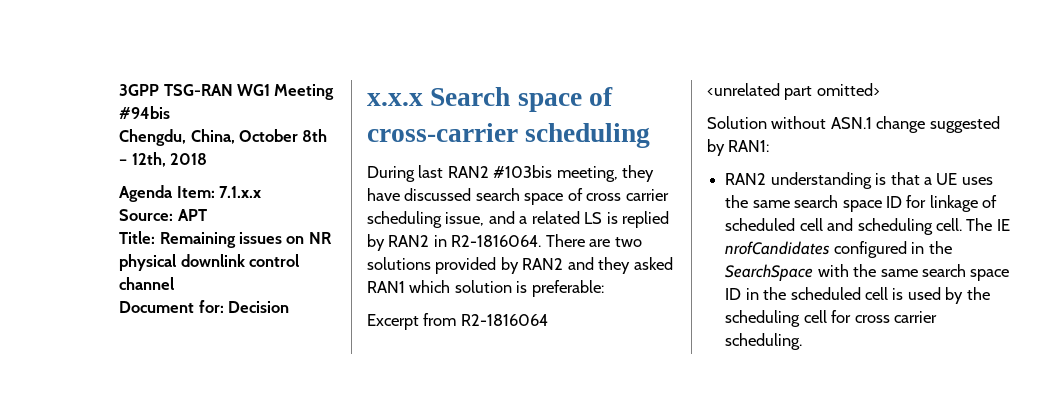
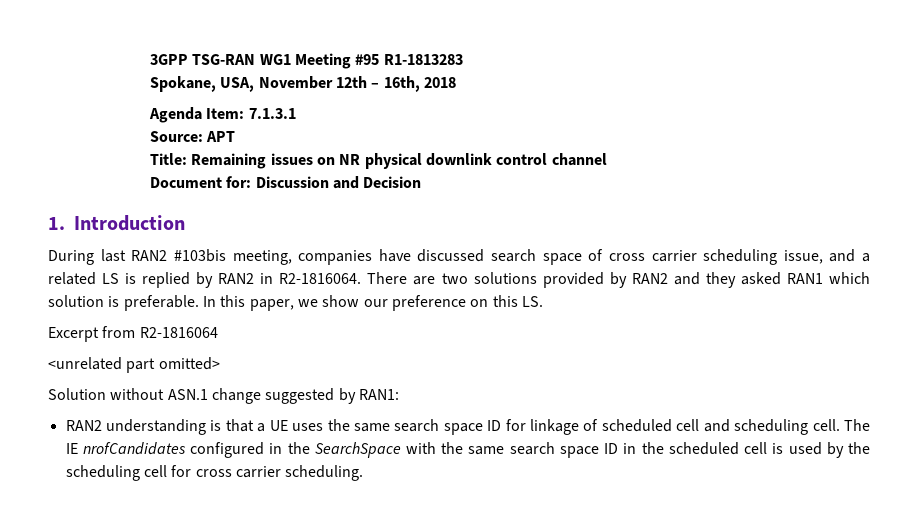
[119,106,171,119] [119,129,328,146] [119,152,166,167] #94bis // Chengdu, China, October 8th – 12th, -> [355,54,463,65] [150,76,420,92] #95 R1-1813283 // Spokane, USA, November 12th – 16th,
[219,186,262,198] 7.1.x.x -> [248,108,296,119] 7.1.3.1
(224, 306) none -> [255,176,360,189] Discussion and
[367,87,614,112] [367,123,651,148] x.x.x Search space of cross-carrier scheduling -> [48,215,185,231] 1. Introduction
[622,165,655,182] they -> [298,250,373,265] companies
[531,280,604,297] preferable: -> [123,295,543,311] preferable. In this paper, we show our preference on this LS.

